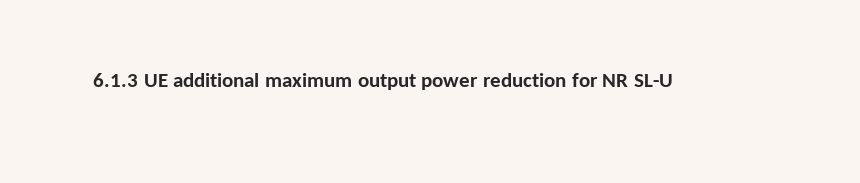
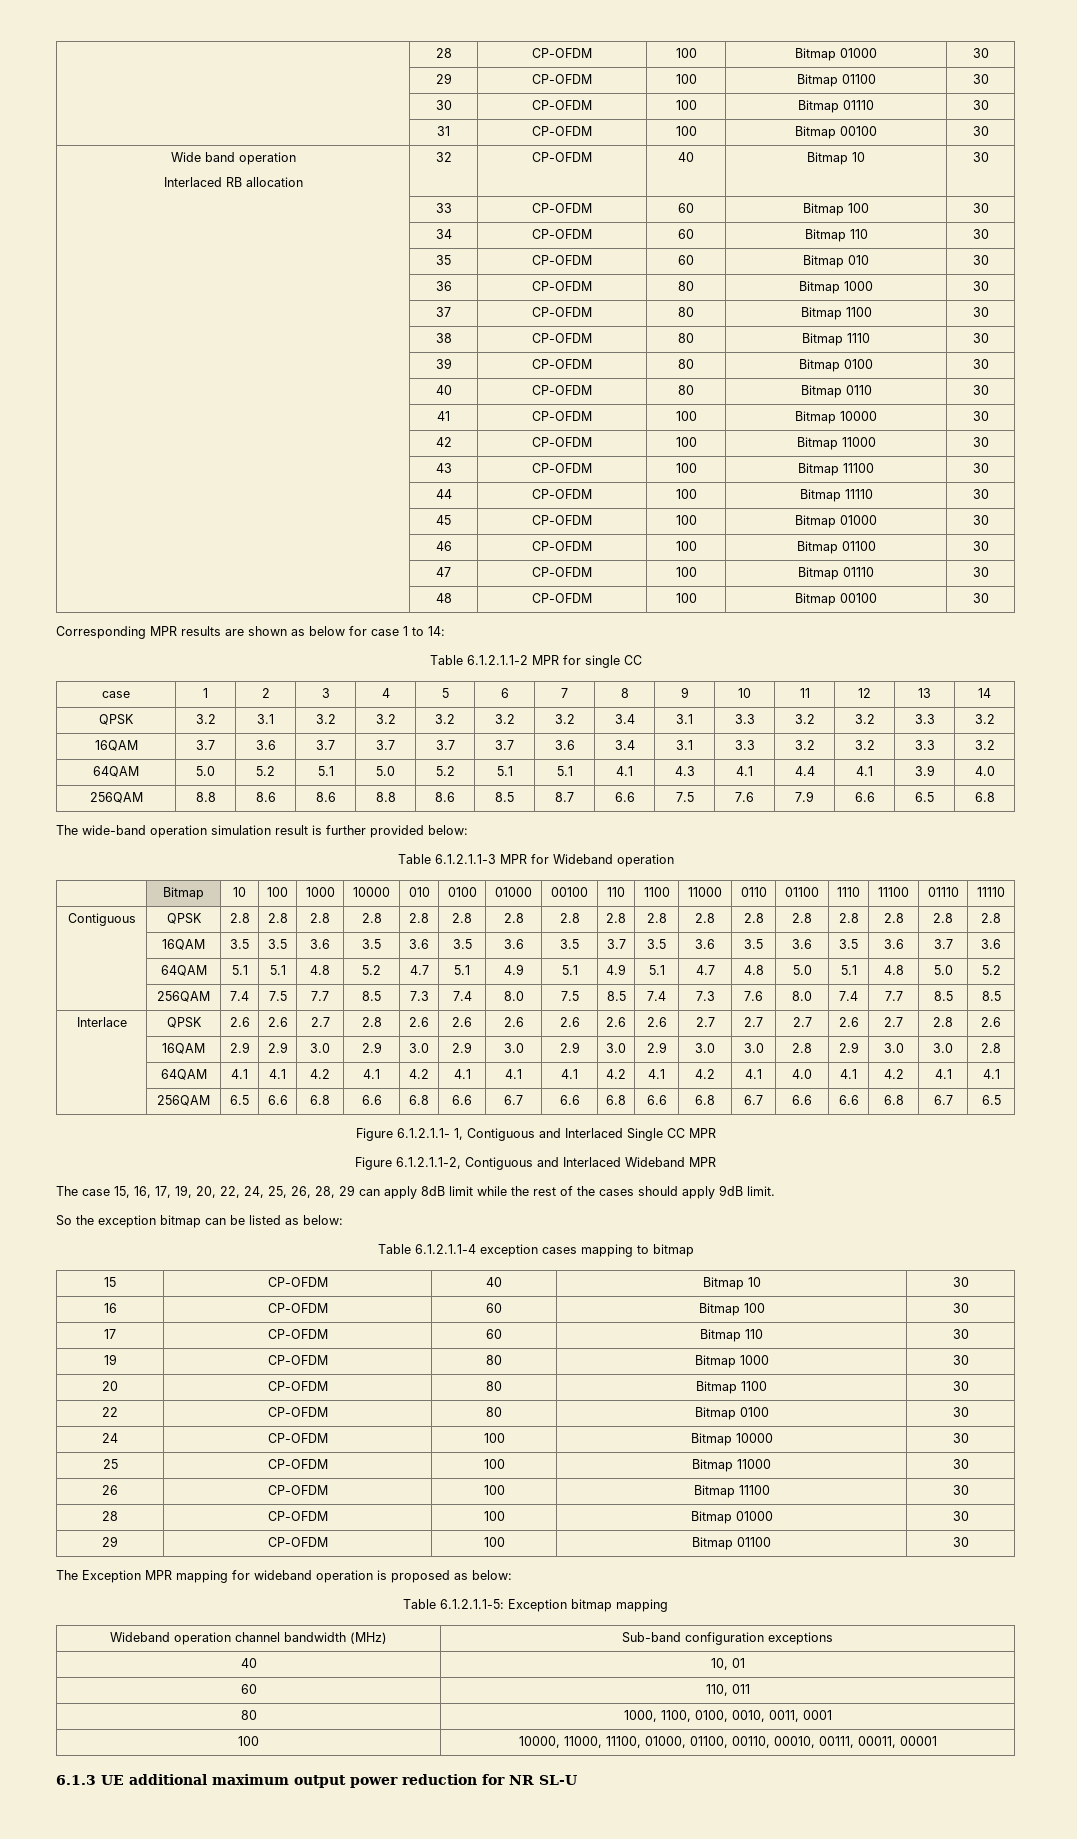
(93, 80) none -> [435,48,452,58] [532,48,592,58] [675,48,697,58] [795,48,877,61] [972,48,989,58] [435,73,452,84] [532,74,592,84] [675,74,697,84] [796,74,876,87] [972,74,989,84] [435,100,452,110] [532,100,592,110] [675,100,697,110] [798,100,874,113] [972,100,989,110] [437,126,450,136] [532,126,592,136] [675,126,697,136] [795,126,877,139] [972,126,989,136] [170,152,296,165] [163,177,303,187] [435,152,452,162] [532,152,592,162] [678,152,694,162] [807,152,865,165] [972,152,989,162] [435,203,452,213] [532,203,592,213] [678,203,694,213] [803,203,869,216] [972,203,989,213] [435,229,452,239] [532,229,592,239] [678,229,694,239] [804,229,868,242] [972,229,989,239] [436,255,451,265] [532,255,592,265] [678,255,694,265] [803,255,869,268] [972,255,989,265] [435,281,452,291] [532,281,592,291] [678,281,694,291] [799,281,873,294] [972,281,989,291] [436,307,451,317] [532,307,592,317] [678,307,694,317] [800,307,872,320] [972,307,989,317] [435,333,452,343] [532,333,592,343] [678,333,694,343] [802,333,870,346] [972,333,989,343] [435,358,452,369] [532,359,592,369] [678,359,694,369] [799,359,873,372] [972,359,989,369] [435,385,452,395] [532,385,592,395] [678,385,694,395] [800,385,872,398] [972,385,989,395] [437,411,450,421] [532,411,592,421] [675,411,697,421] [795,411,877,424] [972,411,989,421] [435,437,452,447] [532,437,592,447] [675,437,697,447] [796,437,876,450] [972,437,989,447] [435,463,452,473] [532,463,592,473] [675,463,697,473] [798,463,874,476] [972,463,989,473] [435,489,452,499] [532,489,592,499] [675,489,697,499] [799,489,873,502] [972,489,989,499] [436,515,451,525] [532,515,592,525] [675,515,697,525] [795,515,877,528] [972,515,989,525] [435,541,452,551] [532,541,592,551] [675,541,697,551] [796,541,876,554] [972,541,989,551] [436,567,451,577] [532,567,592,577] [675,567,697,577] [798,567,874,580] [972,567,989,577] [435,593,452,603] [532,593,592,603] [675,593,697,603] [795,593,877,606] [972,593,989,603] [56,626,445,639] [429,655,642,668] [102,691,130,698] [203,688,208,698] [261,688,270,698] [321,688,330,698] [381,688,390,698] [441,688,449,698] [500,688,509,698] [561,688,568,698] [620,688,629,698] [680,687,689,698] [738,688,751,698] [799,688,810,698] [858,688,871,698] [918,688,931,698] [978,688,991,698] [99,714,134,725] [195,714,216,724] [257,714,274,724] [315,714,336,724] [375,714,396,724] [435,714,455,724] [494,714,515,724] [554,714,575,724] [614,714,635,724] [676,714,693,724] [734,714,755,724] [794,714,815,724] [854,714,875,724] [914,714,935,724] [974,714,995,724] [94,740,138,751] [196,740,215,750] [255,740,276,750] [316,740,335,750] [376,740,395,750] [435,740,455,750] [495,740,514,750] [554,740,575,750] [614,740,635,750] [676,740,693,750] [734,740,755,750] [794,740,815,750] [854,740,875,750] [914,740,935,750] [974,740,995,750] [93,766,139,777] [196,766,215,776] [256,766,275,776] [317,766,334,776] [376,766,395,776] [435,766,455,776] [496,766,513,776] [556,766,573,776] [616,766,633,776] [674,766,695,776] [736,766,753,776] [794,766,815,776] [856,766,873,776] [914,765,935,776] [974,766,995,776] [89,792,143,803] [195,792,216,802] [255,792,276,802] [315,792,336,802] [375,792,396,802] [435,792,455,802] [495,792,514,802] [555,792,574,802] [614,792,635,802] [675,792,694,802] [735,792,754,802] [795,791,814,802] [854,792,875,802] [915,792,934,802] [974,792,995,802] [56,825,468,838] [397,854,674,867] [163,887,204,900] [233,887,246,897] [267,887,288,897] [305,887,335,897] [353,887,390,897] [408,887,430,897] [447,887,477,897] [495,887,532,897] [551,887,588,897] [607,887,625,897] [643,887,670,897] [688,887,722,897] [740,887,767,897] [785,887,819,897] [837,887,860,897] [878,887,909,897] [927,887,959,897] [977,887,1005,897] [67,913,136,926] [166,913,202,924] [229,913,250,923] [267,913,288,923] [310,913,330,923] [361,913,382,923] [409,913,429,923] [452,913,472,923] [503,913,524,923] [559,913,580,923] [606,913,626,923] [646,913,667,923] [695,913,715,923] [743,913,764,923] [792,913,812,923] [838,913,859,923] [883,913,904,923] [933,913,953,923] [981,913,1001,923] [162,939,205,950] [230,939,249,949] [268,939,287,949] [310,939,330,949] [362,939,381,949] [409,939,429,949] [452,939,472,949] [503,939,524,949] [560,939,579,949] [606,939,626,949] [647,939,666,949] [695,939,715,949] [744,939,763,949] [792,939,812,949] [839,939,858,949] [883,939,904,949] [933,939,953,949] [981,939,1001,949] [160,965,207,976] [231,965,248,975] [269,965,286,975] [310,965,330,975] [362,965,381,975] [409,965,429,975] [454,965,470,975] [503,964,524,975] [561,965,578,975] [606,964,626,975] [648,965,665,975] [695,965,715,975] [743,965,764,975] [792,965,812,975] [840,965,857,975] [883,965,904,975] [933,965,953,975] [981,965,1001,975] [157,991,210,1002] [230,991,249,1001] [268,991,287,1001] [311,991,329,1001] [362,991,381,1001] [409,991,429,1001] [452,991,472,1001] [503,991,524,1001] [560,991,579,1001] [606,991,626,1001] [647,991,666,1001] [695,991,715,1001] [744,991,763,1001] [792,991,812,1001] [839,991,858,1001] [884,991,903,1001] [933,991,953,1001] [981,991,1001,1001] [76,1017,127,1027] [166,1017,202,1028] [229,1017,250,1027] [267,1017,288,1027] [310,1017,330,1027] [361,1017,382,1027] [409,1017,429,1027] [452,1017,472,1027] [503,1017,524,1027] [559,1017,580,1027] [606,1017,626,1027] [646,1017,667,1027] [695,1017,715,1027] [744,1017,763,1027] [792,1017,812,1027] [838,1017,859,1027] [884,1017,903,1027] [933,1017,953,1027] [981,1017,1001,1027] [162,1043,205,1054] [229,1042,250,1053] [267,1042,288,1053] [310,1043,330,1053] [361,1042,382,1053] [409,1043,429,1053] [452,1042,472,1053] [503,1043,524,1053] [559,1042,580,1053] [606,1043,626,1053] [646,1042,667,1053] [695,1043,715,1053] [743,1043,764,1053] [792,1043,812,1053] [838,1042,859,1053] [883,1043,904,1053] [933,1043,953,1053] [981,1043,1001,1053] [160,1069,207,1080] [231,1069,248,1079] [269,1069,286,1079] [310,1069,330,1079] [363,1069,380,1079] [409,1069,429,1079] [453,1069,471,1079] [505,1069,522,1079] [561,1069,578,1079] [606,1069,626,1079] [648,1069,665,1079] [695,1069,715,1079] [745,1069,762,1079] [792,1069,812,1079] [840,1069,857,1079] [883,1069,904,1079] [934,1069,952,1079] [982,1069,1000,1079] [157,1095,210,1106] [230,1095,249,1105] [267,1095,288,1105] [310,1095,330,1105] [361,1095,382,1105] [409,1095,429,1105] [452,1095,472,1105] [504,1095,523,1105] [559,1095,580,1105] [606,1095,626,1105] [646,1095,667,1105] [695,1095,715,1105] [744,1095,763,1105] [792,1095,812,1105] [838,1095,859,1105] [883,1095,904,1105] [933,1095,953,1105] [981,1095,1001,1105] [355,1128,716,1141] [355,1157,716,1170] [56,1185,775,1199] [56,1215,343,1228] [377,1244,694,1257] [104,1277,116,1287] [267,1277,328,1287] [486,1277,502,1287] [702,1277,761,1290] [952,1277,969,1287] [103,1303,117,1313] [267,1303,328,1313] [486,1303,502,1313] [698,1303,765,1316] [952,1303,969,1313] [104,1329,116,1339] [267,1329,328,1339] [486,1329,502,1339] [700,1329,763,1342] [952,1329,969,1339] [103,1354,117,1365] [267,1355,328,1365] [486,1355,502,1365] [694,1355,769,1368] [952,1355,969,1365] [102,1381,118,1391] [267,1381,328,1391] [486,1381,502,1391] [696,1381,767,1394] [952,1381,969,1391] [102,1407,118,1417] [267,1407,328,1417] [486,1407,502,1417] [694,1407,769,1420] [952,1407,969,1417] [102,1433,118,1443] [267,1433,328,1443] [483,1433,505,1443] [690,1433,773,1446] [952,1433,969,1443] [102,1459,118,1469] [267,1459,328,1469] [483,1459,505,1469] [692,1459,771,1472] [952,1459,969,1469] [102,1485,118,1495] [267,1485,328,1495] [483,1485,505,1495] [693,1485,770,1498] [952,1485,969,1495] [102,1511,118,1521] [267,1511,328,1521] [483,1511,505,1521] [690,1511,773,1524] [952,1511,969,1521] [102,1536,118,1547] [267,1537,328,1547] [483,1537,505,1547] [692,1537,771,1550] [952,1537,969,1547] [56,1570,512,1583] [403,1599,668,1612] [110,1632,387,1645] [622,1632,833,1645] [240,1658,257,1668] [710,1658,745,1670] [240,1684,257,1694] [705,1684,750,1696] [240,1710,257,1720] [623,1710,832,1722] [238,1736,259,1746] [518,1736,937,1748] | 28 | CP-OFDM | 100 | Bitmap 01000 | 30 // | 29 | CP-OFDM | 100 | Bitmap 01100 | 30 // | 30 | CP-OFDM | 100 | Bitmap 01110 | 30 // | 31 | CP-OFDM | 100 | Bitmap 00100 | 30 // Wide band operation // Interlaced RB allocation | 32 | CP-OFDM | 40 | Bitmap 10 | 30 // | 33 | CP-OFDM | 60 | Bitmap 100 | 30 // | 34 | CP-OFDM | 60 | Bitmap 110 | 30 // | 35 | CP-OFDM | 60 | Bitmap 010 | 30 // | 36 | CP-OFDM | 80 | Bitmap 1000 | 30 // | 37 | CP-OFDM | 80 | Bitmap 1100 | 30 // | 38 | CP-OFDM | 80 | Bitmap 1110 | 30 // | 39 | CP-OFDM | 80 | Bitmap 0100 | 30 // | 40 | CP-OFDM | 80 | Bitmap 0110 | 30 // | 41 | CP-OFDM | 100 | Bitmap 10000 | 30 // | 42 | CP-OFDM | 100 | Bitmap 11000 | 30 // | 43 | CP-OFDM | 100 | Bitmap 11100 | 30 // | 44 | CP-OFDM | 100 | Bitmap 11110 | 30 // | 45 | CP-OFDM | 100 | Bitmap 01000 | 30 // | 46 | CP-OFDM | 100 | Bitmap 01100 | 30 // | 47 | CP-OFDM | 100 | Bitmap 01110 | 30 // | 48 | CP-OFDM | 100 | Bitmap 00100 | 30 // Corresponding MPR results are shown as below for case 1 to 14: // Table 6.1.2.1.1-2 MPR for single CC // case | 1 | 2 | 3 | 4 | 5 | 6 | 7 | 8 | 9 | 10 | 11 | 12 | 13 | 14 // QPSK | 3.2 | 3.1 | 3.2 | 3.2 | 3.2 | 3.2 | 3.2 | 3.4 | 3.1 | 3.3 | 3.2 | 3.2 | 3.3 | 3.2 // 16QAM | 3.7 | 3.6 | 3.7 | 3.7 | 3.7 | 3.7 | 3.6 | 3.4 | 3.1 | 3.3 | 3.2 | 3.2 | 3.3 | 3.2 // 64QAM | 5.0 | 5.2 | 5.1 | 5.0 | 5.2 | 5.1 | 5.1 | 4.1 | 4.3 | 4.1 | 4.4 | 4.1 | 3.9 | 4.0 // 256QAM | 8.8 | 8.6 | 8.6 | 8.8 | 8.6 | 8.5 | 8.7 | 6.6 | 7.5 | 7.6 | 7.9 | 6.6 | 6.5 | 6.8 // The wide-band operation simulation result is further provided below: // Table 6.1.2.1.1-3 MPR for Wideband operation // | Bitmap | 10 | 100 | 1000 | 10000 | 010 | 0100 | 01000 | 00100 | 110 | 1100 | 11000 | 0110 | 01100 | 1110 | 11100 | 01110 | 11110 // Contiguous | QPSK | 2.8 | 2.8 | 2.8 | 2.8 | 2.8 | 2.8 | 2.8 | 2.8 | 2.8 | 2.8 | 2.8 | 2.8 | 2.8 | 2.8 | 2.8 | 2.8 | 2.8 // | 16QAM | 3.5 | 3.5 | 3.6 | 3.5 | 3.6 | 3.5 | 3.6 | 3.5 | 3.7 | 3.5 | 3.6 | 3.5 | 3.6 | 3.5 | 3.6 | 3.7 | 3.6 // | 64QAM | 5.1 | 5.1 | 4.8 | 5.2 | 4.7 | 5.1 | 4.9 | 5.1 | 4.9 | 5.1 | 4.7 | 4.8 | 5.0 | 5.1 | 4.8 | 5.0 | 5.2 // | 256QAM | 7.4 | 7.5 | 7.7 | 8.5 | 7.3 | 7.4 | 8.0 | 7.5 | 8.5 | 7.4 | 7.3 | 7.6 | 8.0 | 7.4 | 7.7 | 8.5 | 8.5 // Interlace | QPSK | 2.6 | 2.6 | 2.7 | 2.8 | 2.6 | 2.6 | 2.6 | 2.6 | 2.6 | 2.6 | 2.7 | 2.7 | 2.7 | 2.6 | 2.7 | 2.8 | 2.6 // | 16QAM | 2.9 | 2.9 | 3.0 | 2.9 | 3.0 | 2.9 | 3.0 | 2.9 | 3.0 | 2.9 | 3.0 | 3.0 | 2.8 | 2.9 | 3.0 | 3.0 | 2.8 // | 64QAM | 4.1 | 4.1 | 4.2 | 4.1 | 4.2 | 4.1 | 4.1 | 4.1 | 4.2 | 4.1 | 4.2 | 4.1 | 4.0 | 4.1 | 4.2 | 4.1 | 4.1 // | 256QAM | 6.5 | 6.6 | 6.8 | 6.6 | 6.8 | 6.6 | 6.7 | 6.6 | 6.8 | 6.6 | 6.8 | 6.7 | 6.6 | 6.6 | 6.8 | 6.7 | 6.5 // Figure 6.1.2.1.1- 1, Contiguous and Interlaced Single CC MPR // Figure 6.1.2.1.1-2, Contiguous and Interlaced Wideband MPR // The case 15, 16, 17, 19, 20, 22, 24, 25, 26, 28, 29 can apply 8dB limit while the rest of the cases should apply 9dB limit. // So the exception bitmap can be listed as below: // Table 6.1.2.1.1-4 exception cases mapping to bitmap // 15 | CP-OFDM | 40 | Bitmap 10 | 30 // 16 | CP-OFDM | 60 | Bitmap 100 | 30 // 17 | CP-OFDM | 60 | Bitmap 110 | 30 // 19 | CP-OFDM | 80 | Bitmap 1000 | 30 // 20 | CP-OFDM | 80 | Bitmap 1100 | 30 // 22 | CP-OFDM | 80 | Bitmap 0100 | 30 // 24 | CP-OFDM | 100 | Bitmap 10000 | 30 // 25 | CP-OFDM | 100 | Bitmap 11000 | 30 // 26 | CP-OFDM | 100 | Bitmap 11100 | 30 // 28 | CP-OFDM | 100 | Bitmap 01000 | 30 // 29 | CP-OFDM | 100 | Bitmap 01100 | 30 // The Exception MPR mapping for wideband operation is proposed as below: // Table 6.1.2.1.1-5: Exception bitmap mapping // Wideband operation channel bandwidth (MHz) | Sub-band configuration exceptions // 40 | 10, 01 // 60 | 110, 011 // 80 | 1000, 1100, 0100, 0010, 0011, 0001 // 100 | 10000, 11000, 11100, 01000, 01100, 00110, 00010, 00111, 00011, 00001 //

